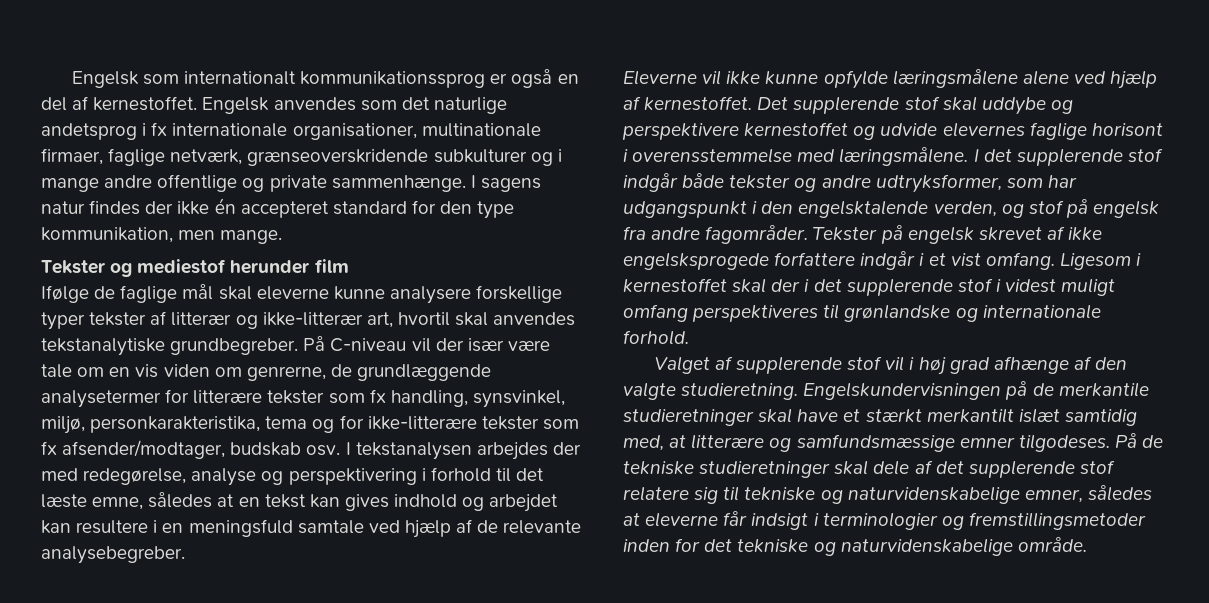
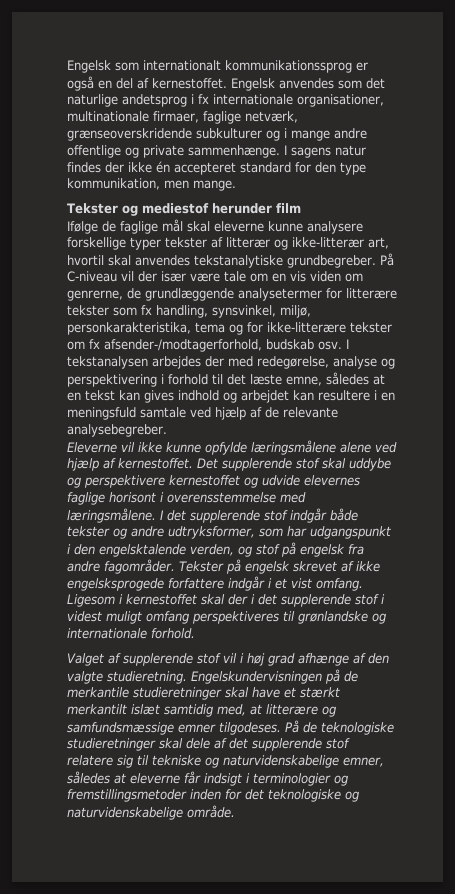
[542,419,579,430] [41,440,226,459] som fx afsender/modtager, -> [67,339,262,352] om fx afsender-/modtagerforhold,
[623,461,694,474] tekniske -> [321,722,394,735] teknologiske
[737,539,809,552] tekniske -> [268,789,341,802] teknologiske

